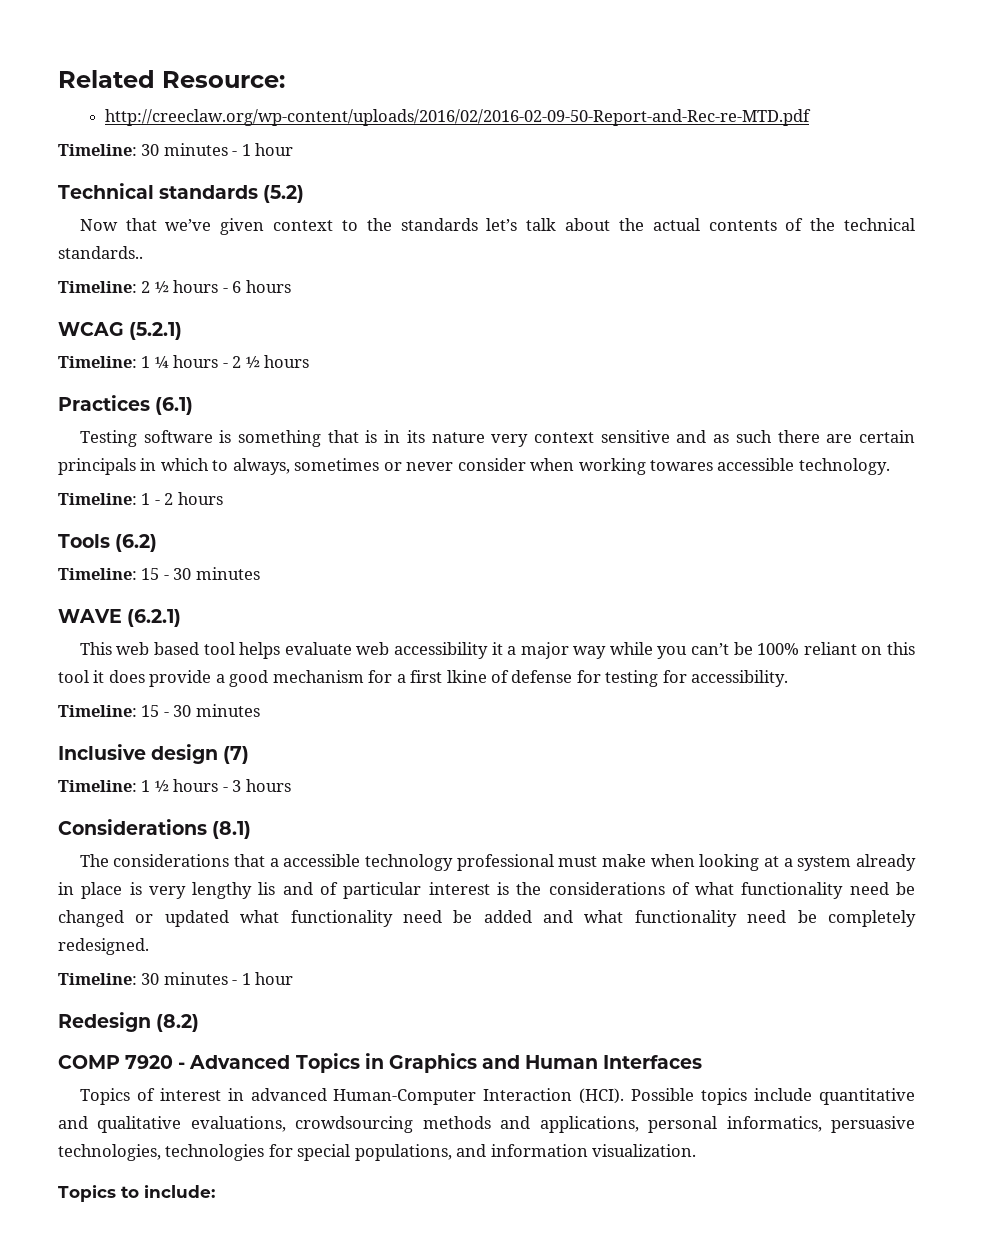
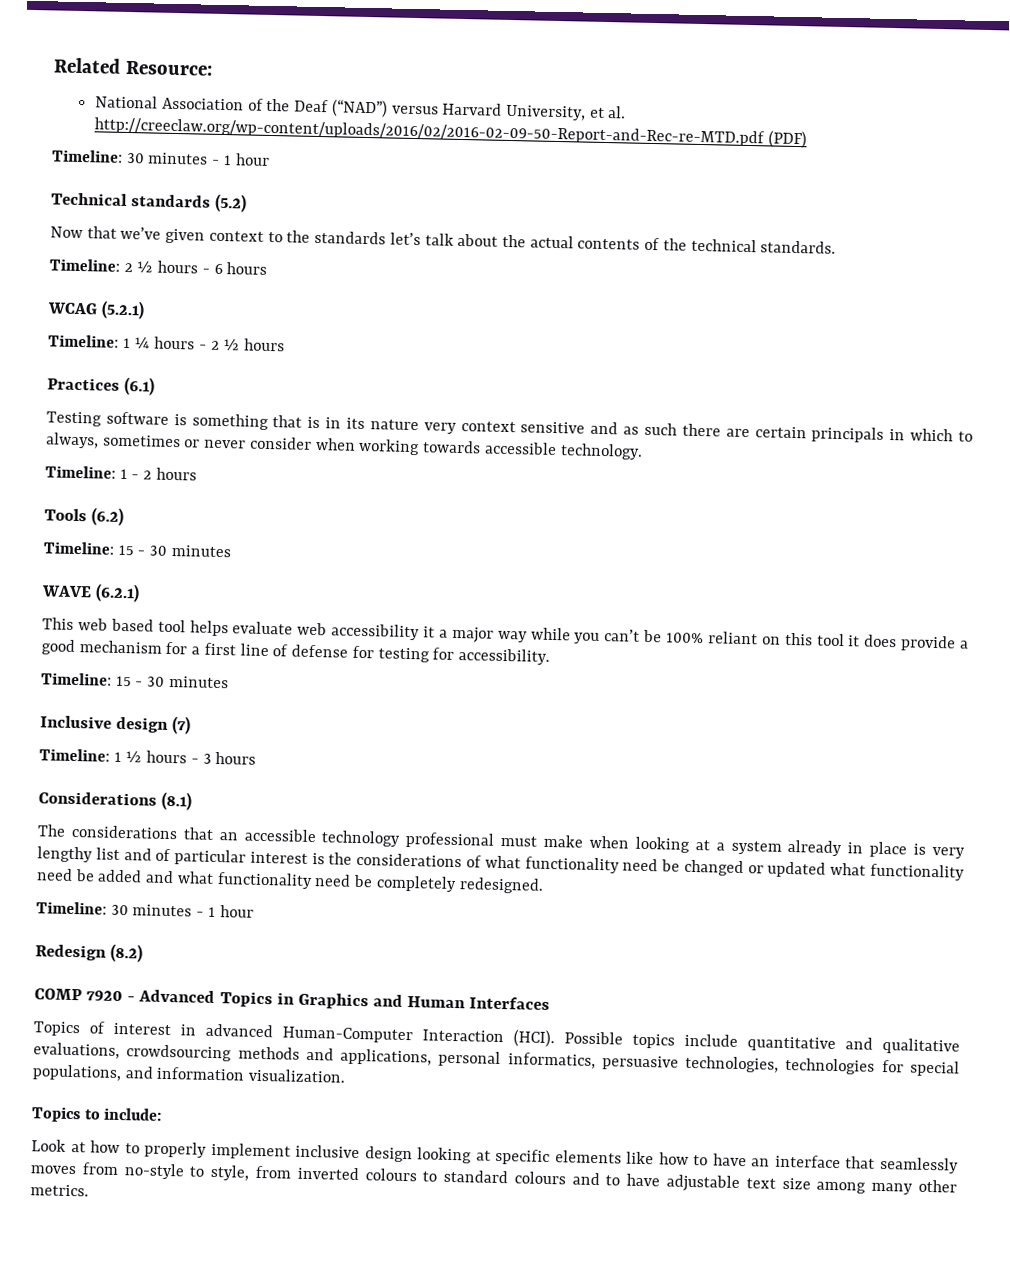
(285, 79) none -> [95,95,627,121] National Association of the Deaf (“NAD”) versus Harvard University, et al.
(811, 117) none -> [767,130,807,149] (PDF)
[58,246,143,259] standards.. -> [760,240,837,254] standards.
[650,460,714,471] towares -> [422,440,482,454] towards
[446,670,487,683] lkine -> [239,643,269,657] line
[269,858,279,867] a -> [218,832,238,841] an
[258,882,276,895] lis -> [95,847,120,860] list
(215, 1191) none -> [31,1139,959,1174] [30,1162,957,1195] [30,1184,89,1197] // Look at how to properly implement inclusive design looking at specific elements like how to have an interface that seamlessly moves from no-style to style, from inverted colours to standard colours and to have adjustable text size among many other metrics.

